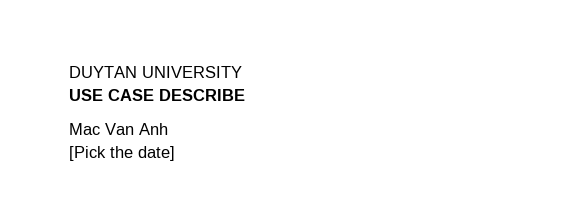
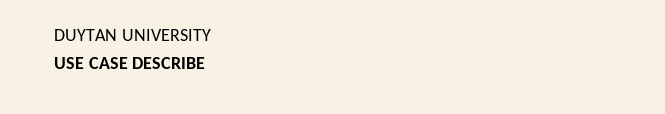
[69,123,168,135] [69,146,175,161] // Mac Van Anh // [Pick the date] -> (206, 63) none

